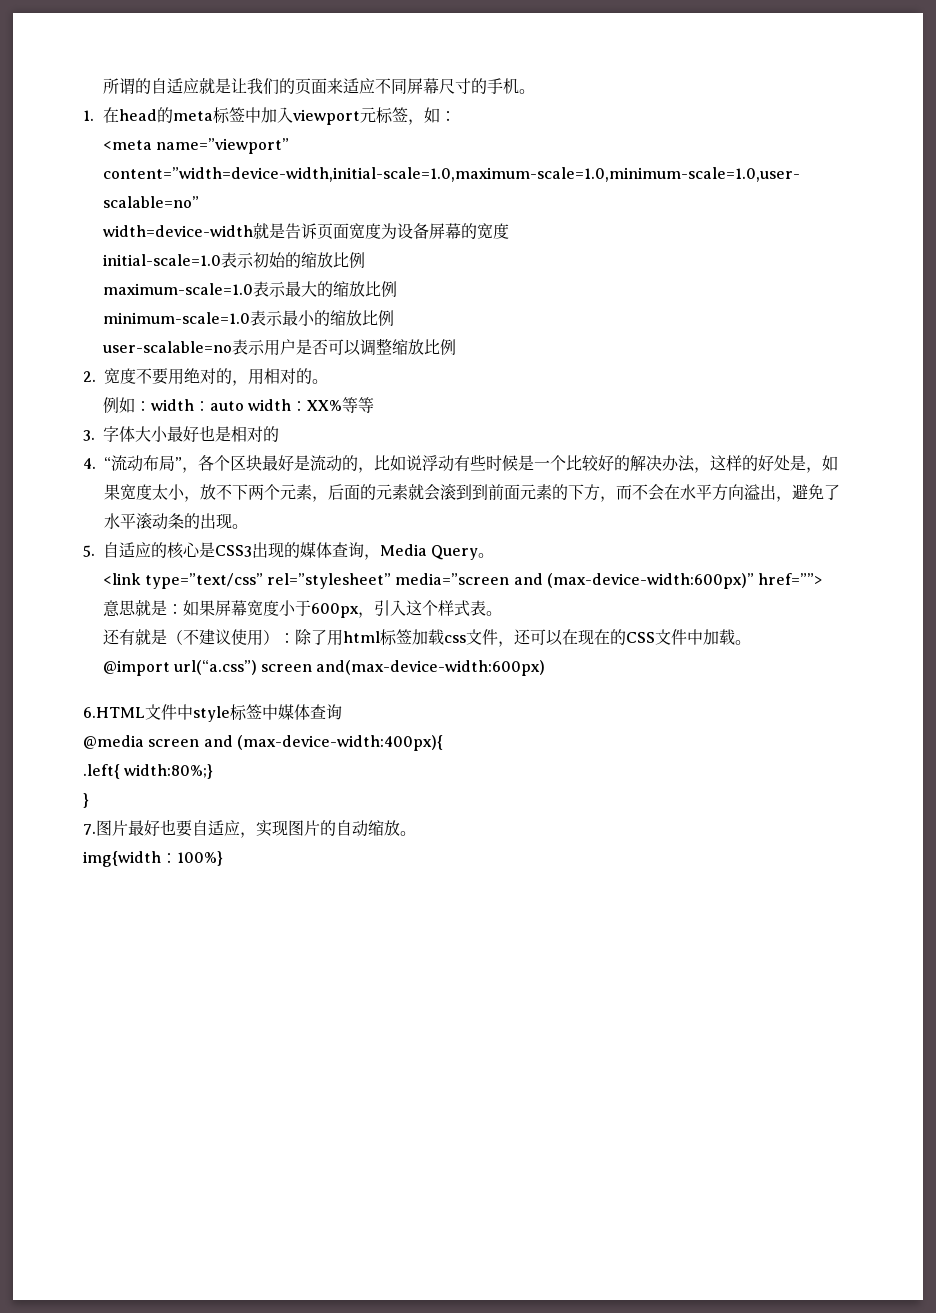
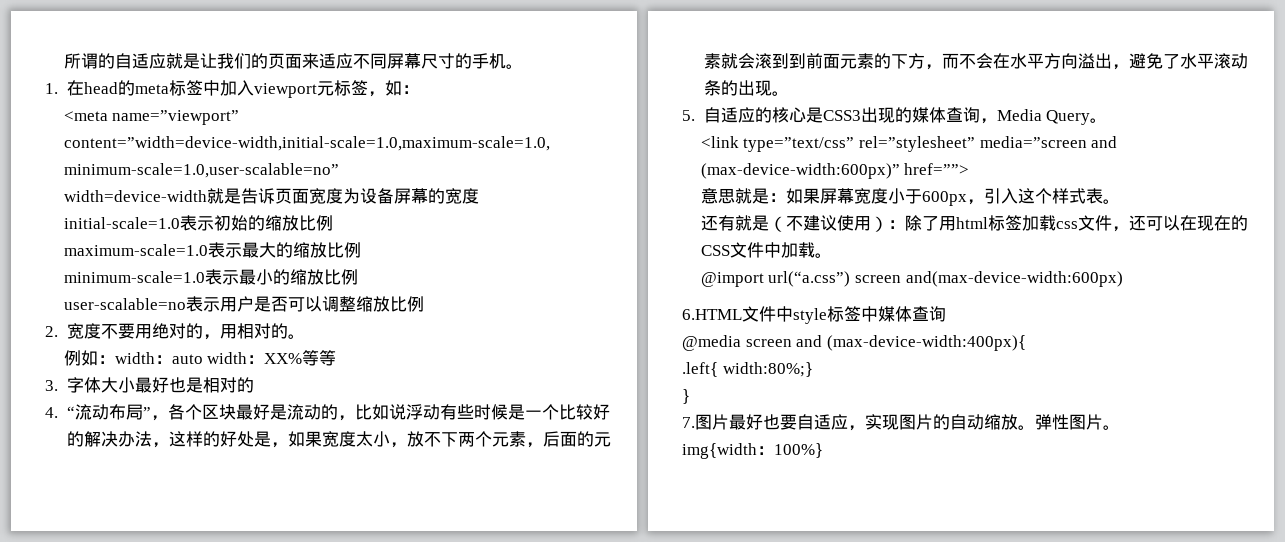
(416, 833) none -> [1035,414,1120,430] 弹性图片。

